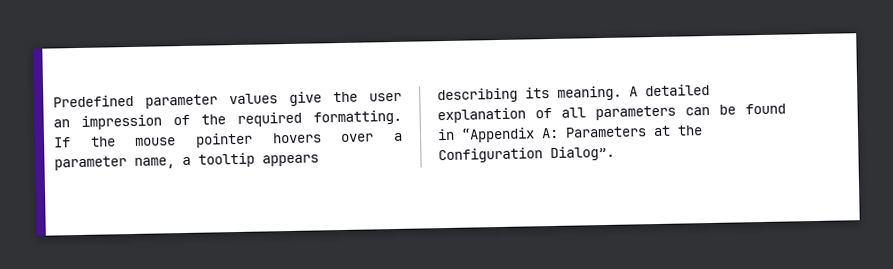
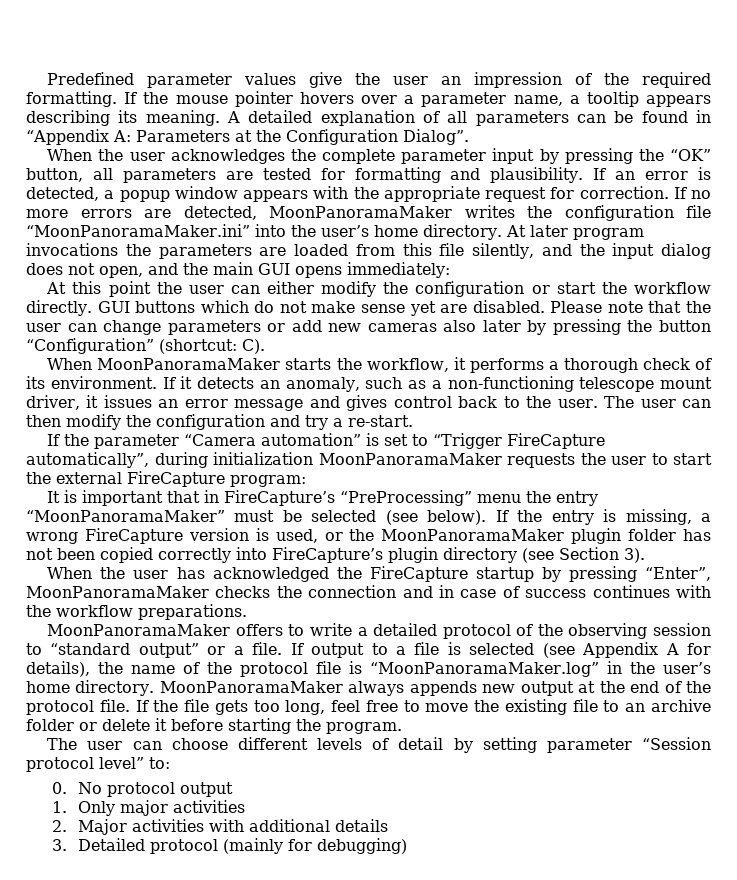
(615, 153) none -> [47,148,711,164] [26,167,711,183] [26,186,711,202] [26,205,711,221] [26,224,644,240] [26,243,711,259] [26,262,450,278] [46,281,711,297] [26,300,711,316] [26,319,712,335] [26,338,265,354] [47,357,712,373] [26,376,712,392] [26,395,711,411] [26,414,413,430] [47,433,606,449] [26,452,712,468] [26,471,306,487] [47,490,599,506] [26,509,711,525] [26,528,711,544] [26,547,645,563] [47,566,711,582] [26,585,711,598] [26,604,247,620] [47,623,711,639] [26,642,711,658] [26,661,712,677] [26,680,711,696] [26,699,711,715] [26,718,402,734] [47,737,711,753] [26,757,170,772] [52,782,234,797] [52,800,246,816] [52,819,389,835] [52,838,408,854] // When the user acknowledges the complete parameter input by pressing the “OK” button, all parameters are tested for formatting and plausibility. If an error is detected, a popup window appears with the appropriate request for correction. If no more errors are detected, MoonPanoramaMaker writes the configuration file “MoonPanoramaMaker.ini” into the user’s home directory. At later program invocations the parameters are loaded from this file silently, and the input dialog does not open, and the main GUI opens immediately: // At this point the user can either modify the configuration or start the workflow directly. GUI buttons which do not make sense yet are disabled. Please note that the user can change parameters or add new cameras also later by pressing the button “Configuration” (shortcut: C). // When MoonPanoramaMaker starts the workflow, it performs a thorough check of its environment. If it detects an anomaly, such as a non-functioning telescope mount driver, it issues an error message and gives control back to the user. The user can then modify the configuration and try a re-start. // If the parameter “Camera automation” is set to “Trigger FireCapture automatically”, during initialization MoonPanoramaMaker requests the user to start the external FireCapture program: // It is important that in FireCapture’s “PreProcessing” menu the entry “MoonPanoramaMaker” must be selected (see below). If the entry is missing, a wrong FireCapture version is used, or the MoonPanoramaMaker plugin folder has not been copied correctly into FireCapture’s plugin directory (see Section 3). // When the user has acknowledged the FireCapture startup by pressing “Enter”, MoonPanoramaMaker checks the connection and in case of success continues with the workflow preparations. // MoonPanoramaMaker offers to write a detailed protocol of the observing session to “standard output” or a file. If output to a file is selected (see Appendix A for details), the name of the protocol file is “MoonPanoramaMaker.log” in the user’s home directory. MoonPanoramaMaker always appends new output at the end of the protocol file. If the file gets too long, feel free to move the existing file to an archive folder or delete it before starting the program. // The user can choose different levels of detail by setting parameter “Session protocol level” to: // 0. No protocol output // 1. Only major activities // 2. Major activities with additional details // 3. Detailed protocol (mainly for debugging)

